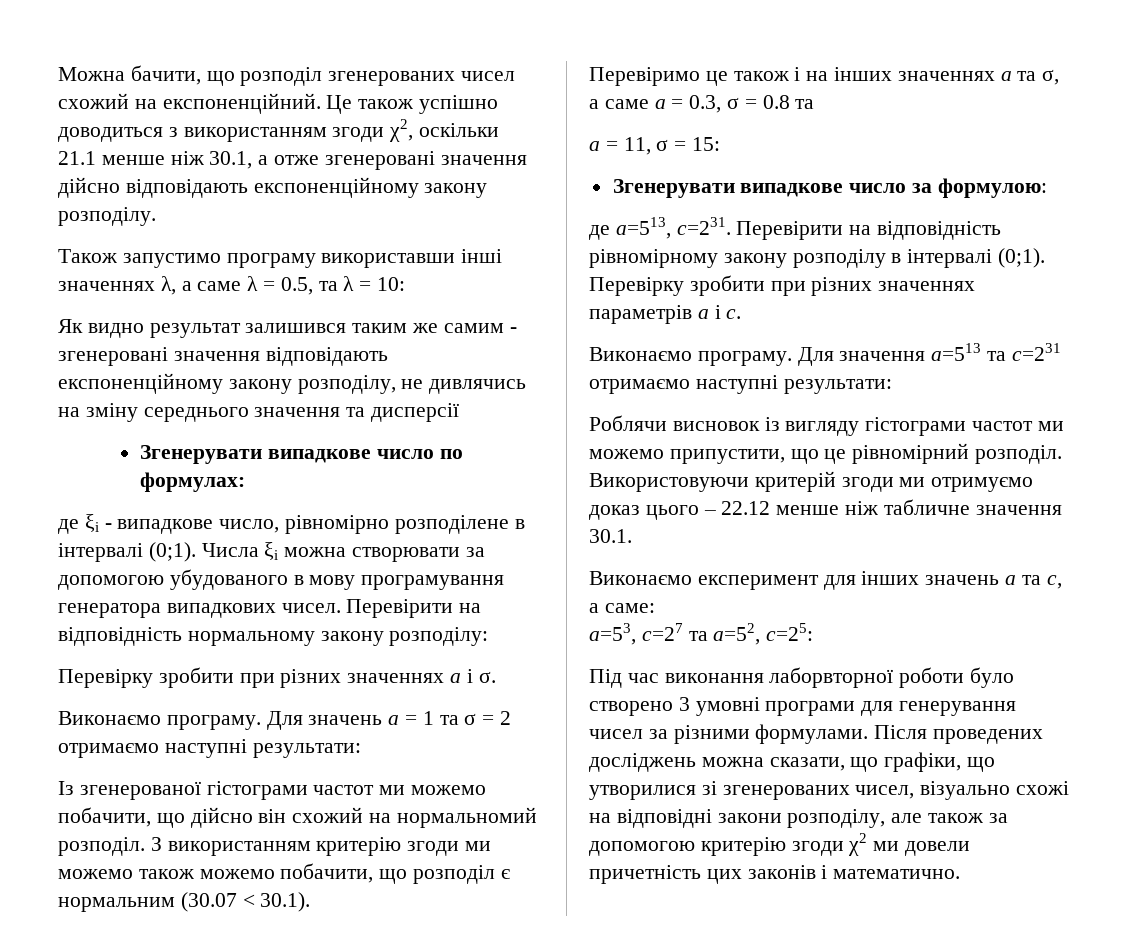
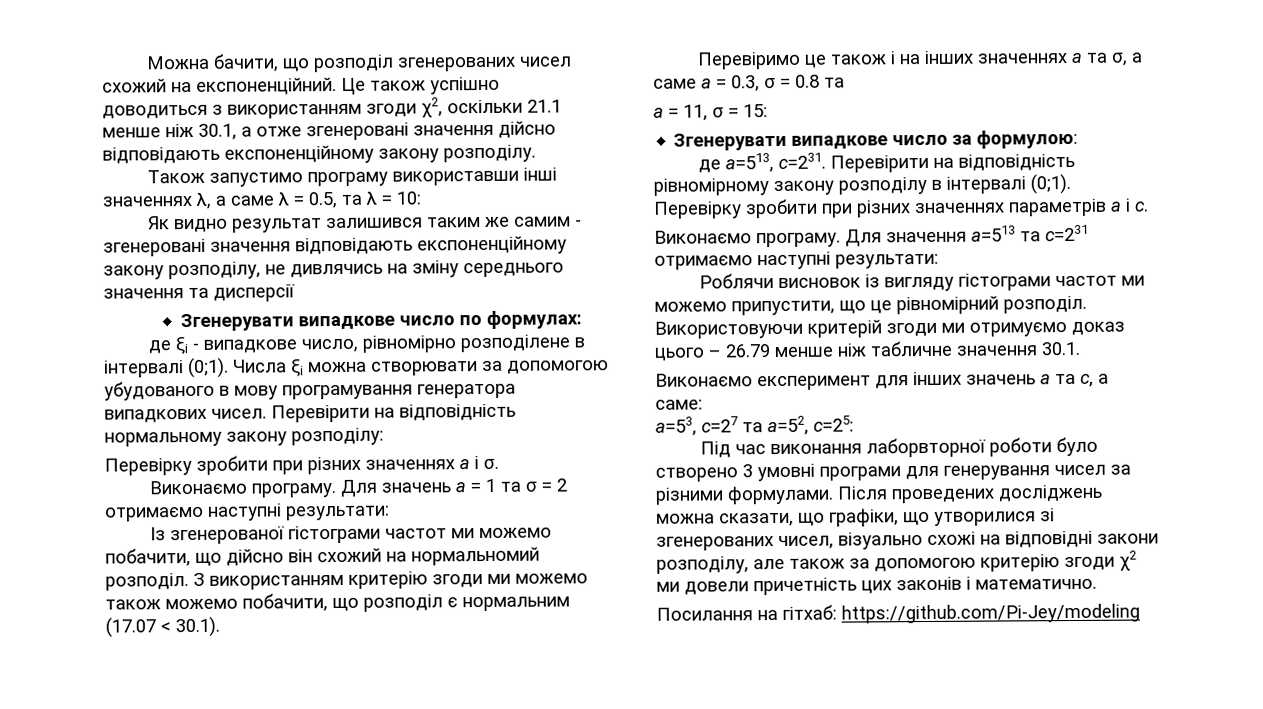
[180,892,237,912] (30.07 -> [105,617,156,638] (17.07
[721,501,771,515] 22.12 -> [725,344,771,358] 26.79
(961, 874) none -> [656,603,1140,624] // Посилання на гітхаб: https://github.com/Pi-Jey/modeling

